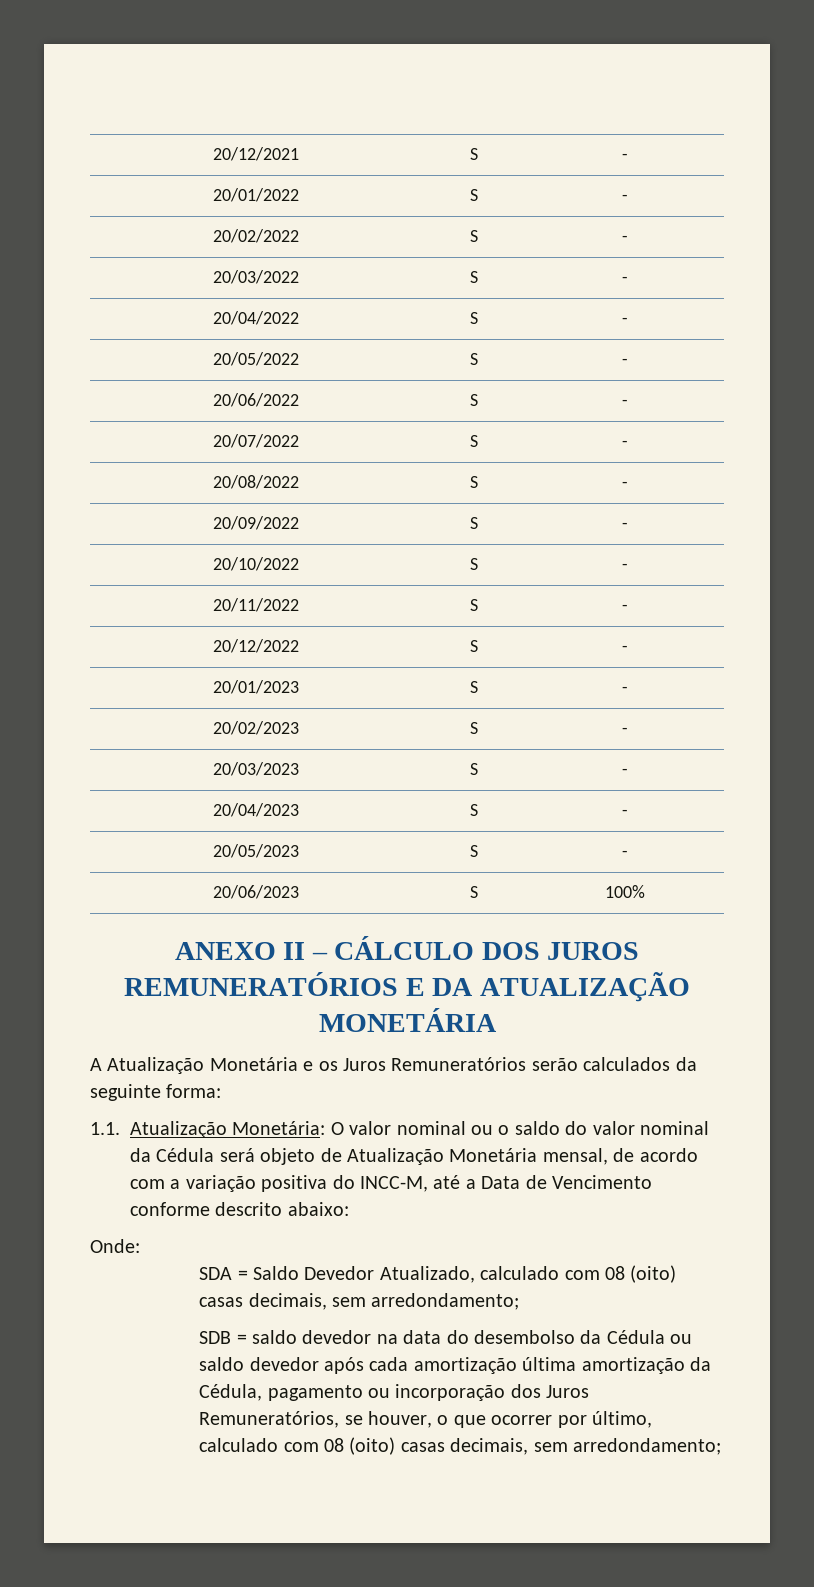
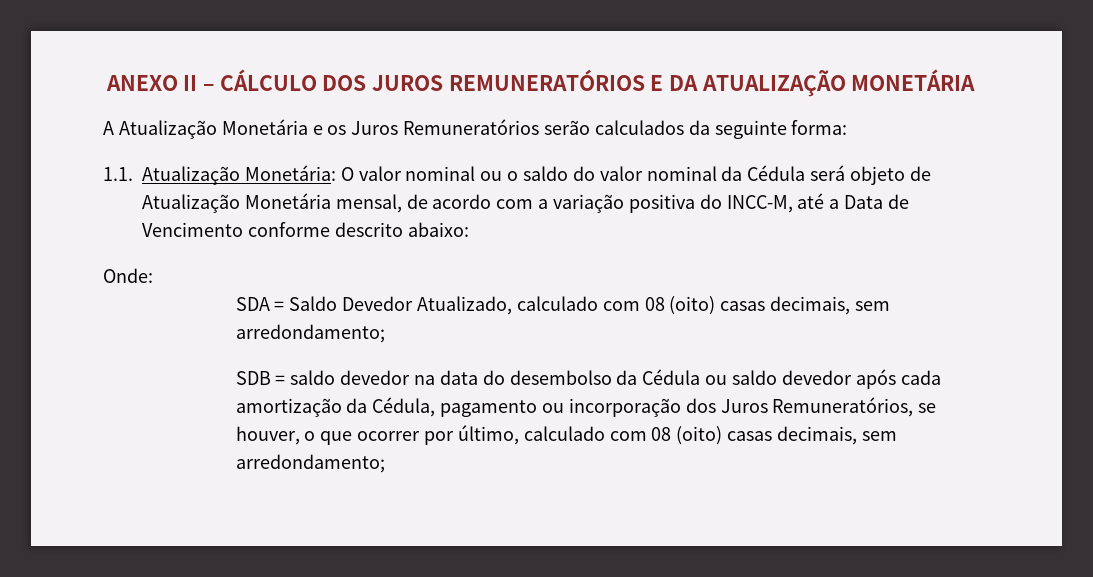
[213,147,299,161] [470,148,478,160] [622,153,628,160] [213,188,299,202] [470,189,478,201] [622,194,628,201] [213,229,299,243] [470,230,478,242] [622,235,628,242] [213,270,299,284] [470,271,478,283] [622,276,628,283] [213,311,299,325] [470,312,478,324] [622,317,628,324] [213,352,299,366] [470,353,478,365] [622,358,628,365] [213,393,299,407] [470,394,478,406] [622,399,628,406] [213,434,299,448] [470,435,478,447] [622,440,628,447] [213,475,299,489] [470,476,478,488] [622,481,628,488] [213,516,299,530] [470,517,478,529] [622,522,628,529] [213,557,299,571] [470,558,478,570] [622,563,628,570] [213,598,299,612] [470,599,478,611] [622,604,628,611] [213,639,299,653] [470,640,478,652] [622,645,628,652] [213,680,299,694] [470,681,478,693] [622,686,628,693] [213,721,299,735] [470,722,478,734] [622,727,628,734] [213,762,299,776] [470,763,478,775] [622,768,628,775] [213,803,299,817] [470,804,478,816] [622,809,628,816] [213,844,299,858] [470,845,478,857] [622,850,628,857] [213,885,299,899] [470,886,478,898] [605,885,645,898] 20/12/2021 | S | - // 20/01/2022 | S | - // 20/02/2022 | S | - // 20/03/2022 | S | - // 20/04/2022 | S | - // 20/05/2022 | S | - // 20/06/2022 | S | - // 20/07/2022 | S | - // 20/08/2022 | S | - // 20/09/2022 | S | - // 20/10/2022 | S | - // 20/11/2022 | S | - // 20/12/2022 | S | - // 20/01/2023 | S | - // 20/02/2023 | S | - // 20/03/2023 | S | - // 20/04/2023 | S | - // 20/05/2023 | S | - // 20/06/2023 | S | 100% // -> (105, 83) none
[522,1357,685,1374] última amortização -> (342, 407) none

